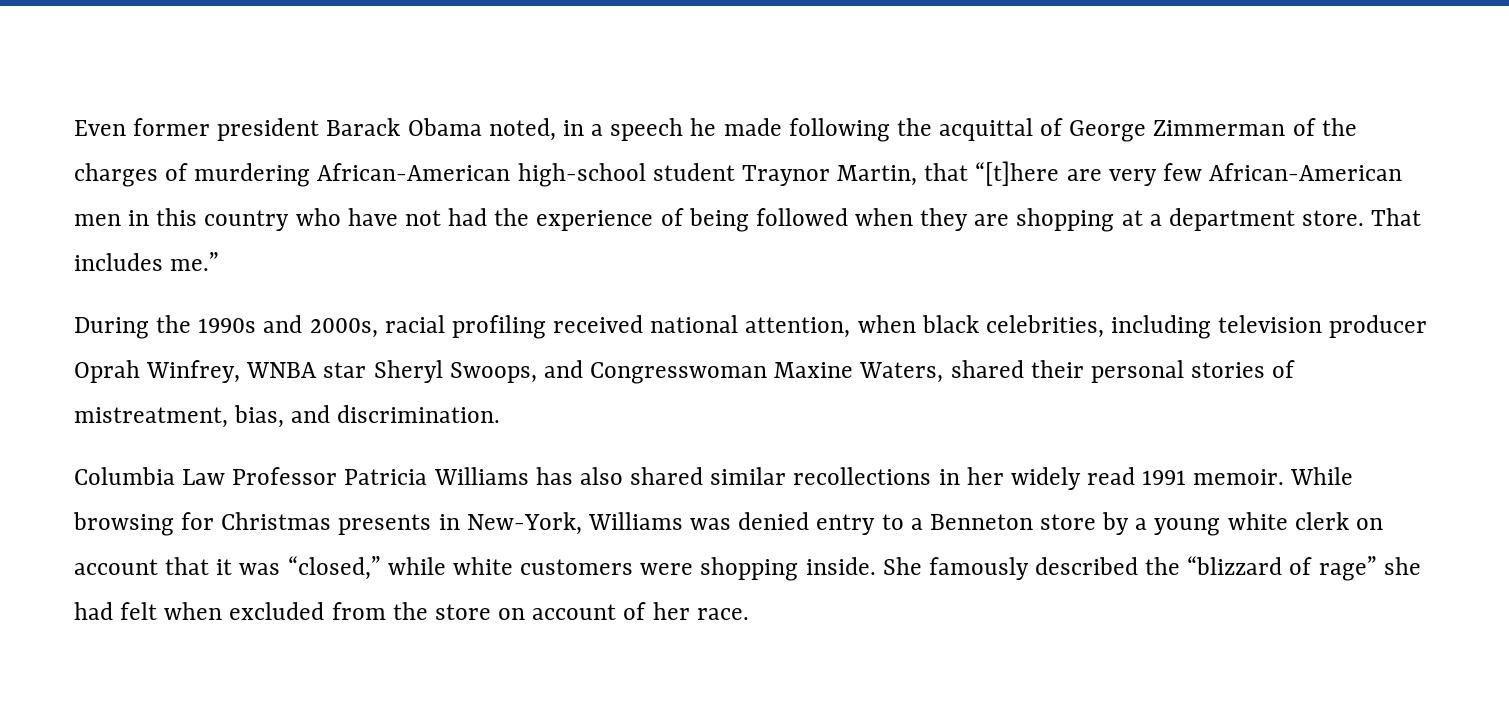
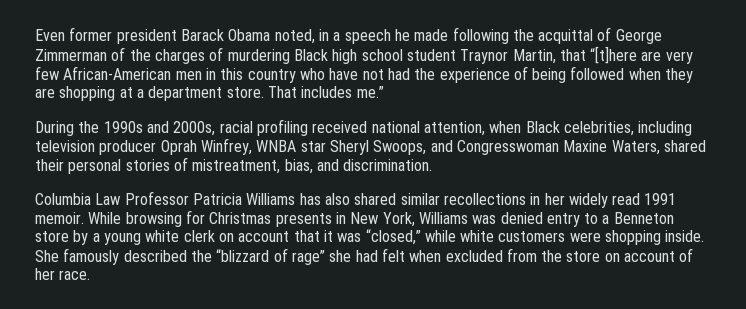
[317,163,646,187] African-American high-school -> [293,49,403,64] Black high school
[921,315,979,333] black -> [525,121,560,133] Black
[466,512,582,535] New-York, -> [350,212,415,227] New York,

